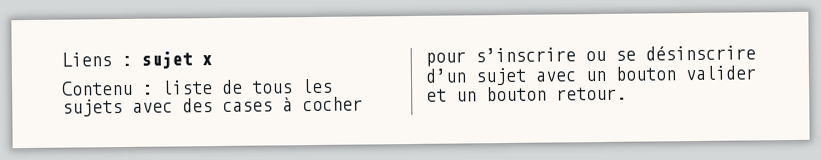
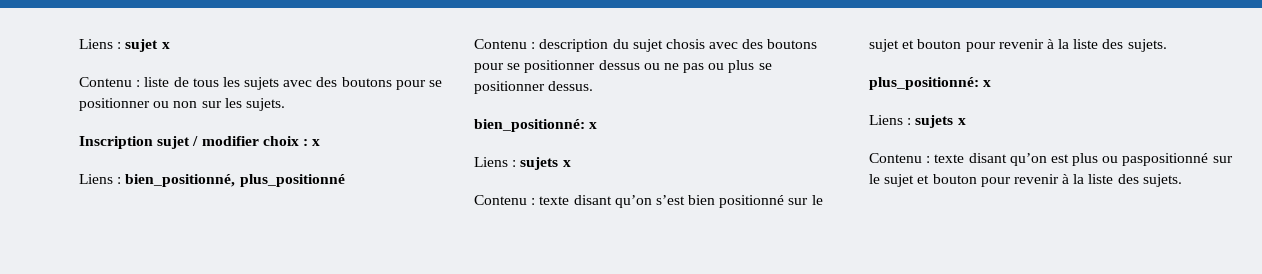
[222,96,363,112] [425,45,756,67] [425,65,757,86] [426,86,627,102] cases à cocher pour s’inscrire ou se désinscrire d’un sujet avec un bouton valider et un bouton retour. -> [341,77,443,90] [79,98,285,111] [79,136,321,149] [79,174,345,187] [474,39,818,52] [474,60,772,73] [474,81,594,94] [474,119,598,132] [474,157,571,170] [474,195,823,208] [869,39,1167,52] [869,77,992,90] [869,115,966,128] [869,153,1233,166] [869,174,1182,187] boutons pour se positionner ou non sur les sujets. // Inscription sujet / modifier choix : x // Liens : bien_positionné, plus_positionné // Contenu : description du sujet chosis avec des boutons pour se positionner dessus ou ne pas ou plus se positionner dessus. // bien_positionné: x // Liens : sujets x // Contenu : texte disant qu’on s’est bien positionné sur le sujet et bouton pour revenir à la liste des sujets. // plus_positionné: x // Liens : sujets x // Contenu : texte disant qu’on est plus ou paspositionné sur le sujet et bouton pour revenir à la liste des sujets.

